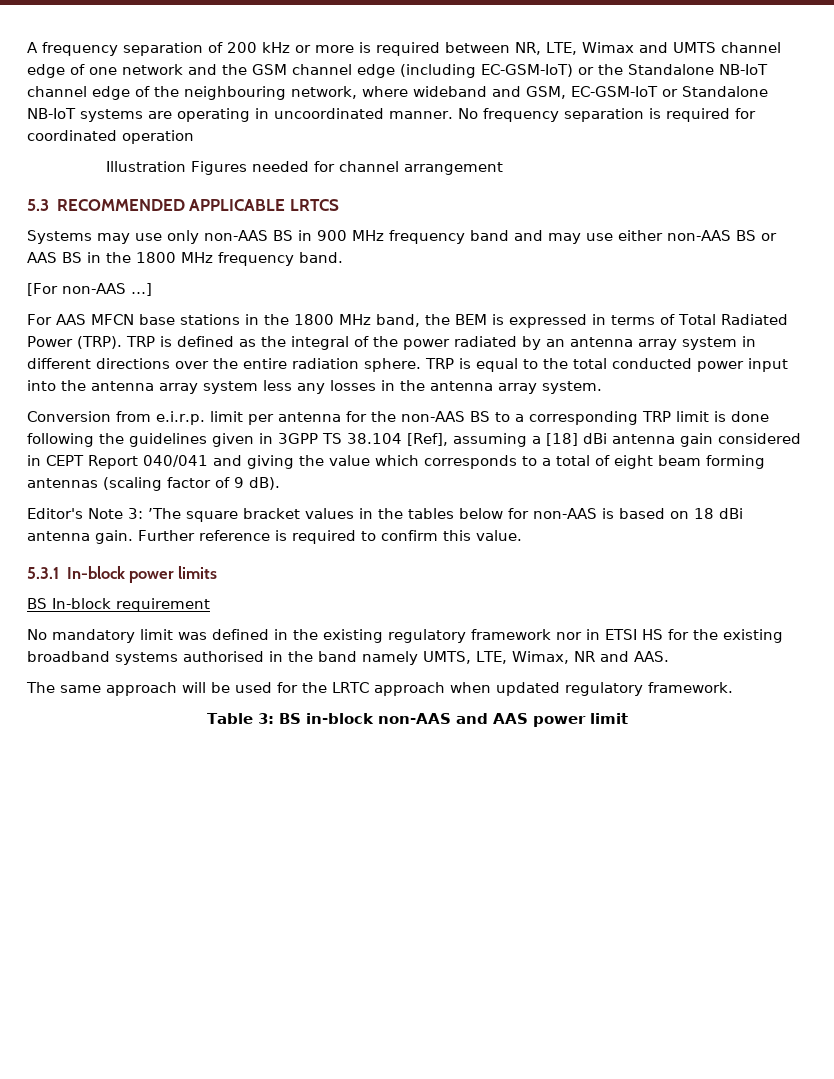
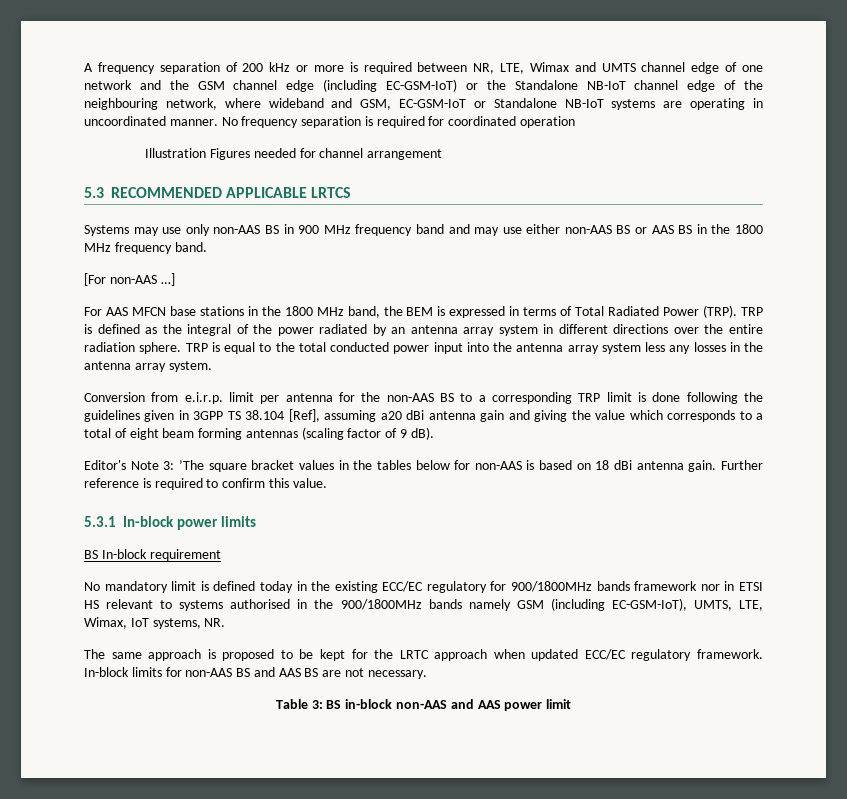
[532,433,578,446] a [18] -> [380,411,402,420] a20
[718,433,801,444] [27,455,208,469] considered in CEPT Report 040/041 -> (505, 416) none
[178,629,466,643] was defined in the existing regulatory -> [200,581,630,593] is defined today in the existing ECC/EC regulatory for 900/1800MHz bands
[668,629,783,643] [27,651,669,665] [26,682,272,696] for the existing broadband systems authorised in the band namely UMTS, LTE, Wimax, NR and AAS. // The same approach will be used -> [106,598,763,611] [84,617,226,629] [84,649,345,661] relevant to systems authorised in the 900/1800MHz bands namely GSM (including EC-GSM-IoT), UMTS, LTE, Wimax, IoT systems, NR. // The same approach is proposed to be kept
(560, 689) none -> [584,649,626,660] ECC/EC
(733, 687) none -> [84,667,427,679] In-block limits for non-AAS BS and AAS BS are not necessary.

